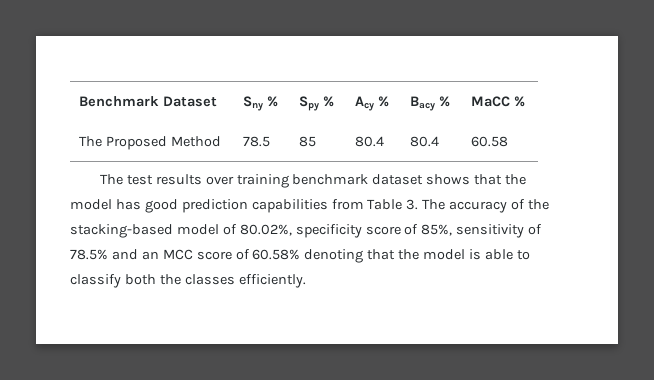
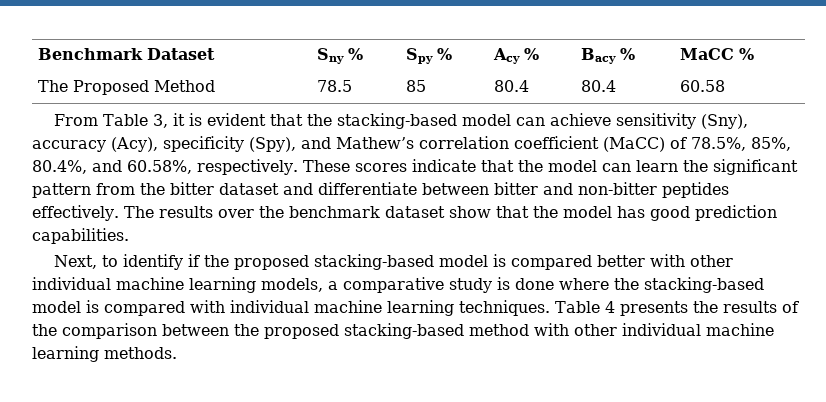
[99,174,153,185] The test -> [54,113,749,129] [32,136,791,152] [32,159,798,175] [32,182,729,198] [32,205,154,221] From Table 3, it is evident that the stacking-based model can achieve sensitivity (Sny), accuracy (Acy), specificity (Spy), and Mathew’s correlation coefficient (MaCC) of 78.5%, 85%, 80.4%, and 60.58%, respectively. These scores indicate that the model can learn the significant pattern from the bitter dataset and differentiate between bitter and non-bitter peptides effectively. The
[236,174,289,188] training -> [258,206,284,218] the
[426,174,471,185] shows -> [448,206,491,218] show
[251,199,550,213] [70,224,543,238] [70,249,530,263] [70,274,306,288] capabilities from Table 3. The accuracy of the stacking-based model of 80.02%, specificity score of 85%, sensitivity of 78.5% and an MCC score of 60.58% denoting that the model is able to classify both the classes efficiently. -> [32,228,129,244] [54,254,734,270] [32,277,764,293] [32,300,799,316] [32,323,774,339] [32,346,177,362] capabilities. // Next, to identify if the proposed stacking-based model is compared better with other individual machine learning models, a comparative study is done where the stacking-based model is compared with individual machine learning techniques. Table 4 presents the results of the comparison between the proposed stacking-based method with other individual machine learning methods.

